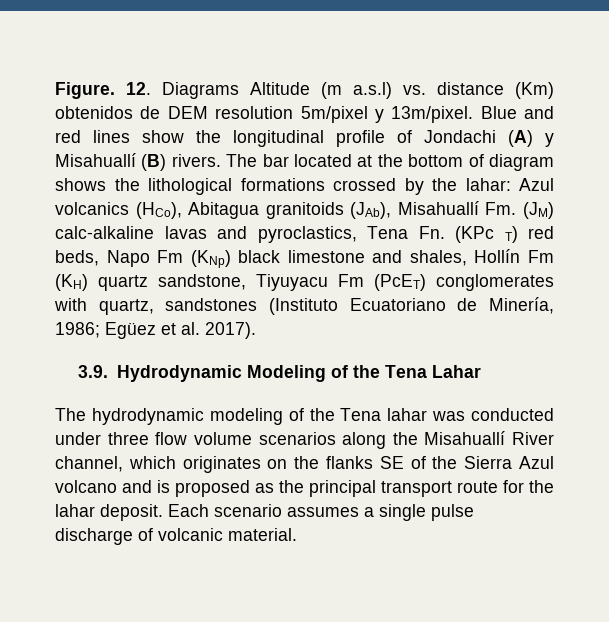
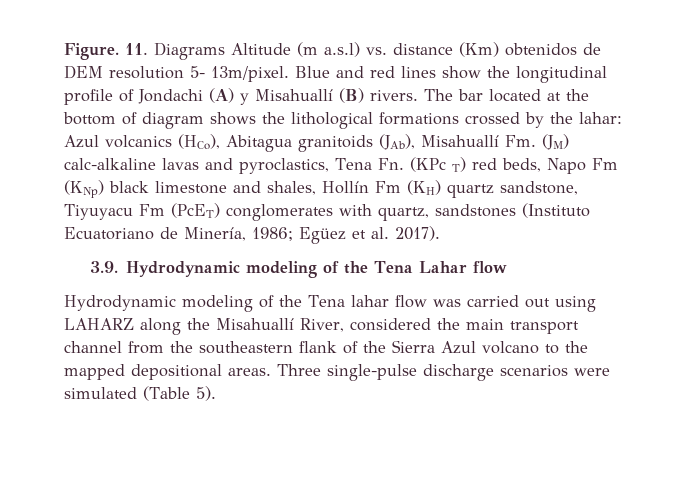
[126,82,151,95] 12. -> [125,43,148,55] 11.
[300,106,384,123] 5m/pixel y -> [190,66,205,78] 5-
[247,365,327,382] Modeling -> [245,261,317,278] modeling
[55,408,204,425] // The hydrodynamic -> [472,261,507,273] [64,295,176,311] flow // Hydrodynamic
[432,408,554,421] [55,431,554,449] [55,456,404,473] was conducted under three flow volume scenarios along the Misahuallí River channel, which originates on the flanks SE -> [394,295,596,312] [64,318,579,335] [64,341,337,354] flow was carried out using LAHARZ along the Misahuallí River, considered the main transport channel from the southeastern flank
[122,480,554,497] [55,504,474,521] [55,528,297,545] and is proposed as the principal transport route for the lahar deposit. Each scenario assumes a single pulse discharge of volcanic material. -> [545,341,588,354] [64,364,610,381] [64,386,216,401] to the mapped depositional areas. Three single-pulse discharge scenarios were simulated (Table 5).

